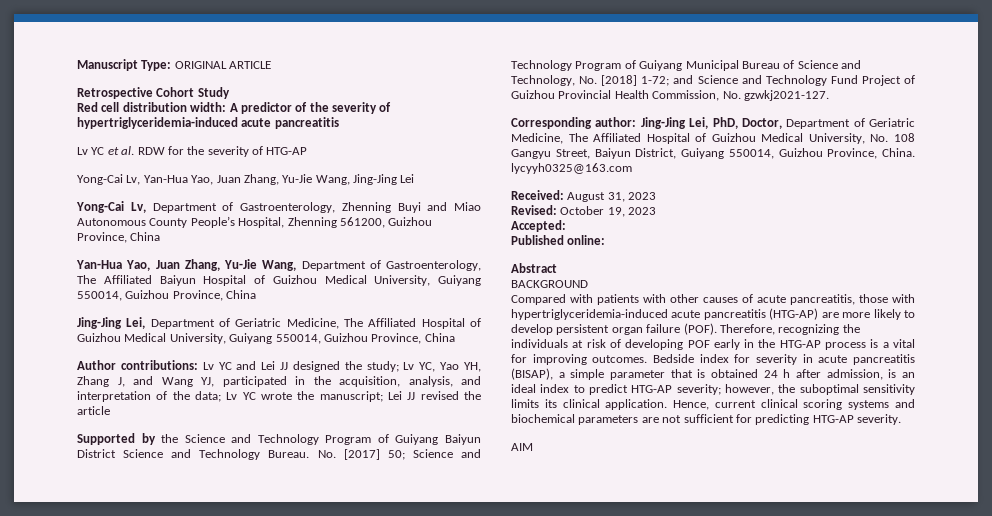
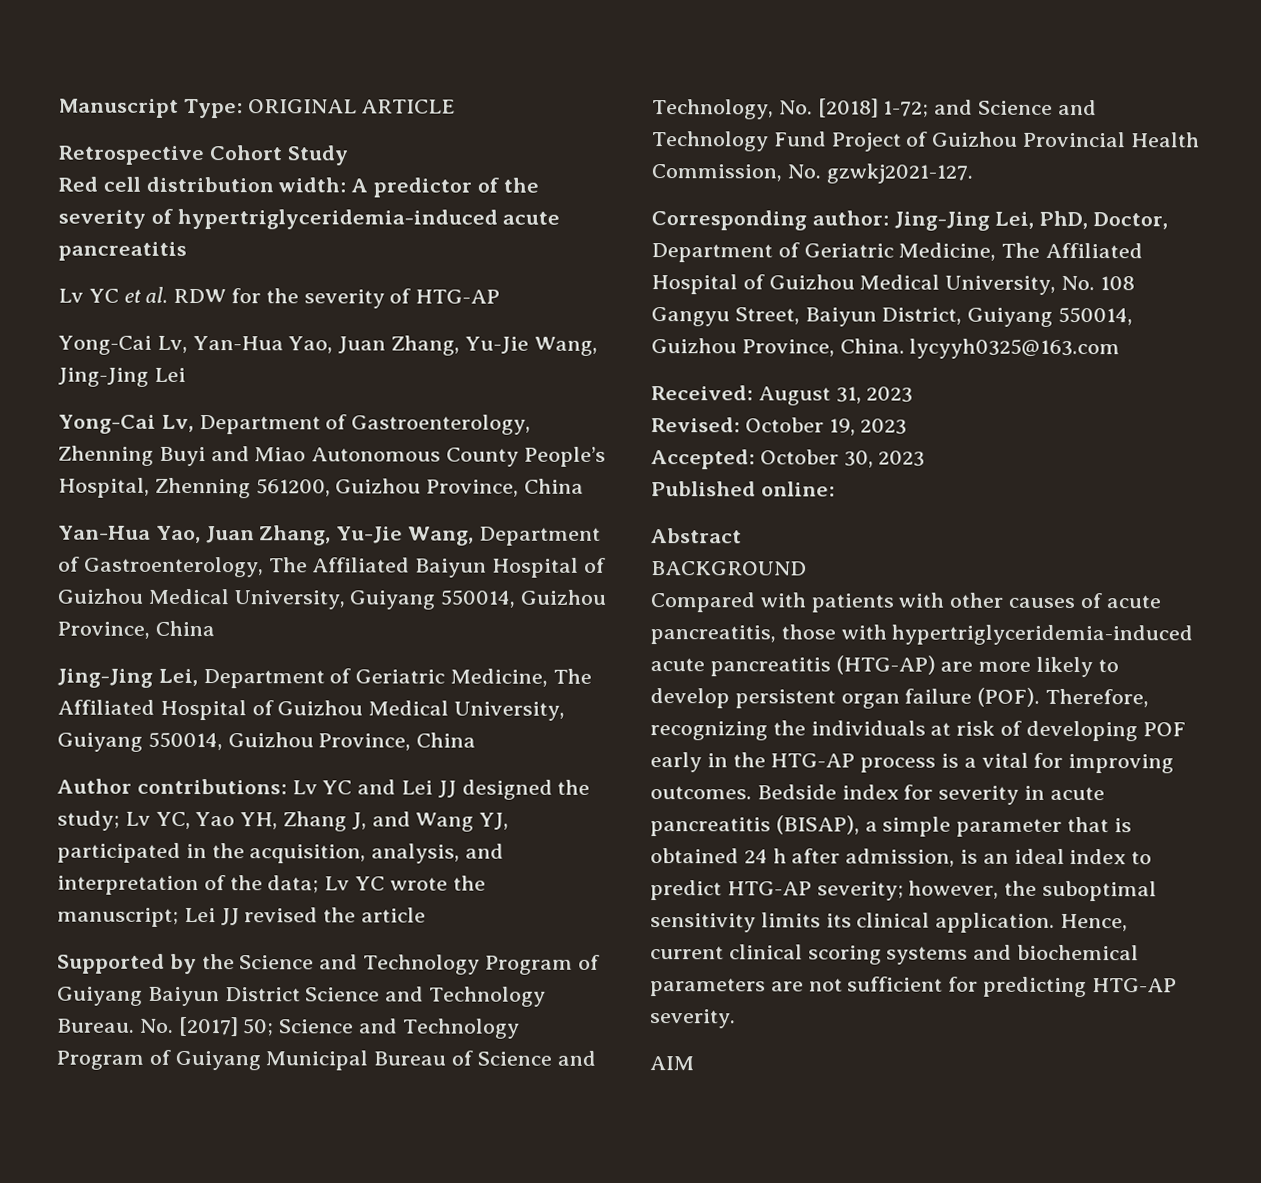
(566, 226) none -> [759,449,926,468] October 30, 2023

